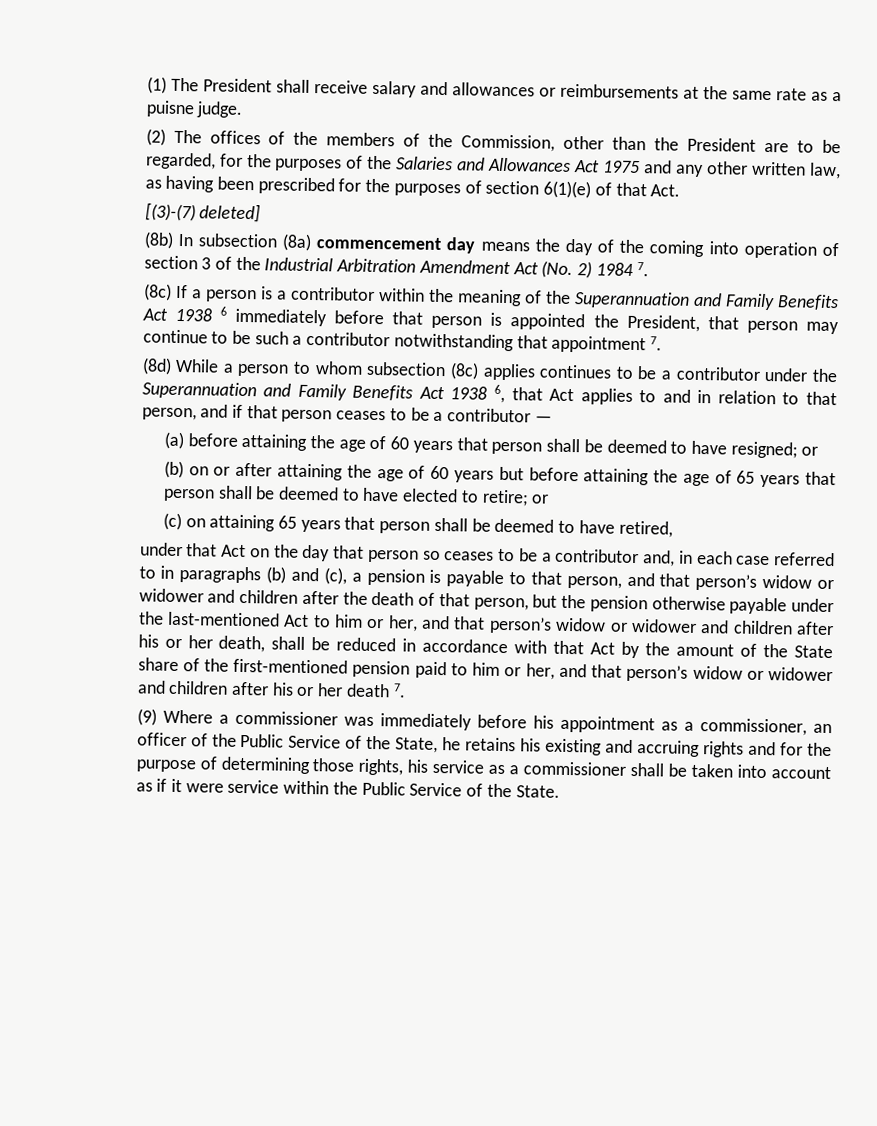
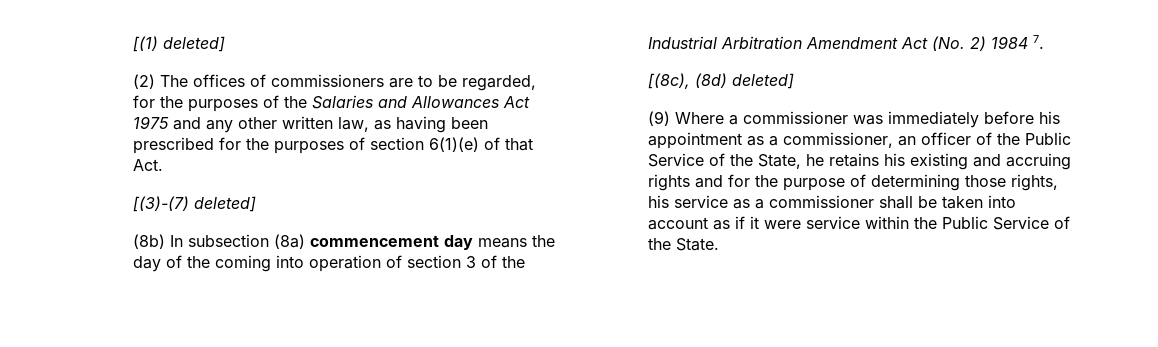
[146,76,843,102] [145,100,244,118] [145,128,757,152] (1) The President shall receive salary and allowances or reimbursements at the same rate as a puisne judge. // (2) The offices of the members of the Commission, other than the President -> [133,36,226,52] [133,74,385,89] [(1) deleted] // (2) The offices of commissioners
[142,283,840,311] [141,306,840,335] [142,329,663,354] [141,357,839,383] [141,381,837,406] [141,404,552,423] [163,431,819,459] [163,460,836,488] [162,485,550,507] [162,512,673,538] [139,542,836,567] [138,565,834,591] [138,588,834,615] [138,611,835,636] [137,634,833,659] [137,657,833,682] [136,680,406,698] (8c) If a person is a contributor within the meaning of the Superannuation and Family Benefits Act 1938 6 immediately before that person is appointed the President, that person may continue to be such a contributor notwithstanding that appointment 7. // (8d) While a person to whom subsection (8c) applies continues to be a contributor under the Superannuation and Family Benefits Act 1938 6, that Act applies to and in relation to that person, and if that person ceases to be a contributor — // (a) before attaining the age of 60 years that person shall be deemed to have resigned; or // (b) on or after attaining the age of 60 years but before attaining the age of 65 years that person shall be deemed to have elected to retire; or // (c) on attaining 65 years that person shall be deemed to have retired, // under that Act on the day that person so ceases to be a contributor and, in each case referred to in paragraphs (b) and (c), a pension is payable to that person, and that person’s widow or widower and children after the death of that person, but the pension otherwise payable under the last-mentioned Act to him or her, and that person’s widow or widower and children after his or her death, shall be reduced in accordance with that Act by the amount of the State share of the first-mentioned pension paid to him or her, and that person’s widow or widower and children after his or her death 7. -> [648,73,795,89] [(8c), (8d) deleted]

